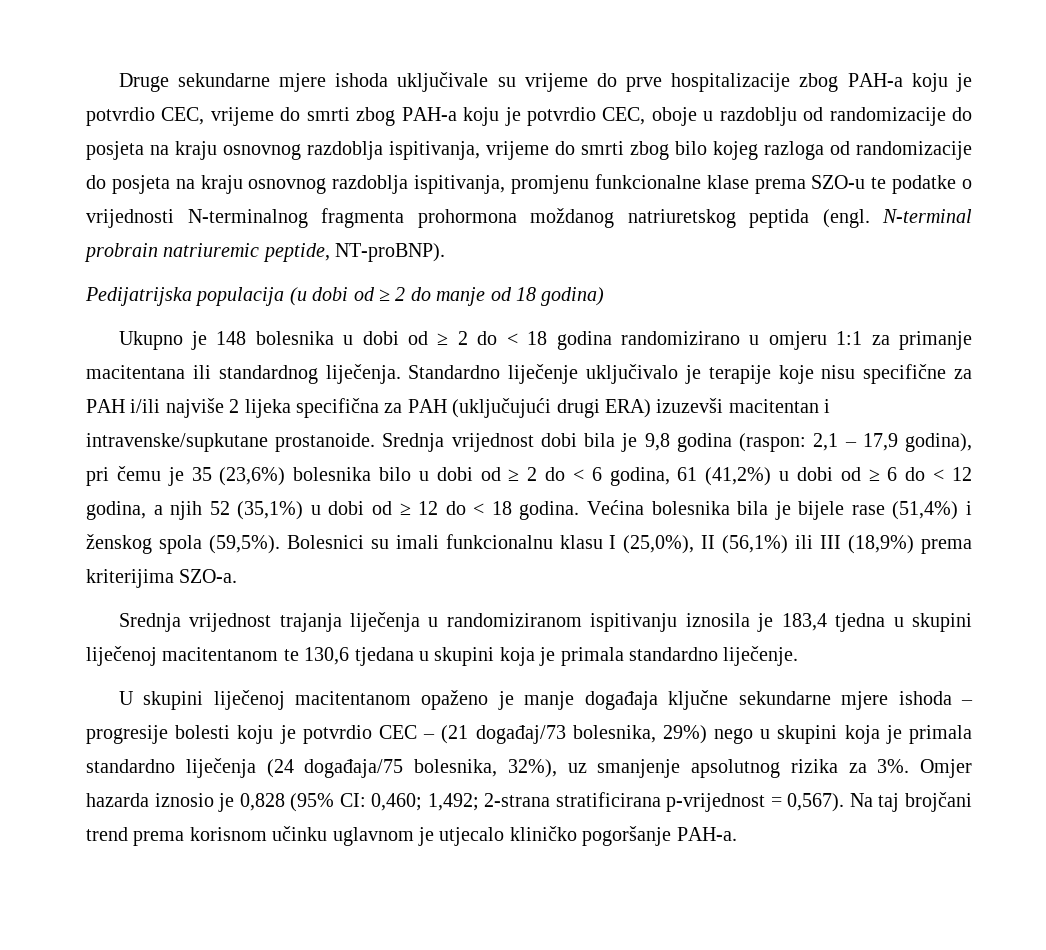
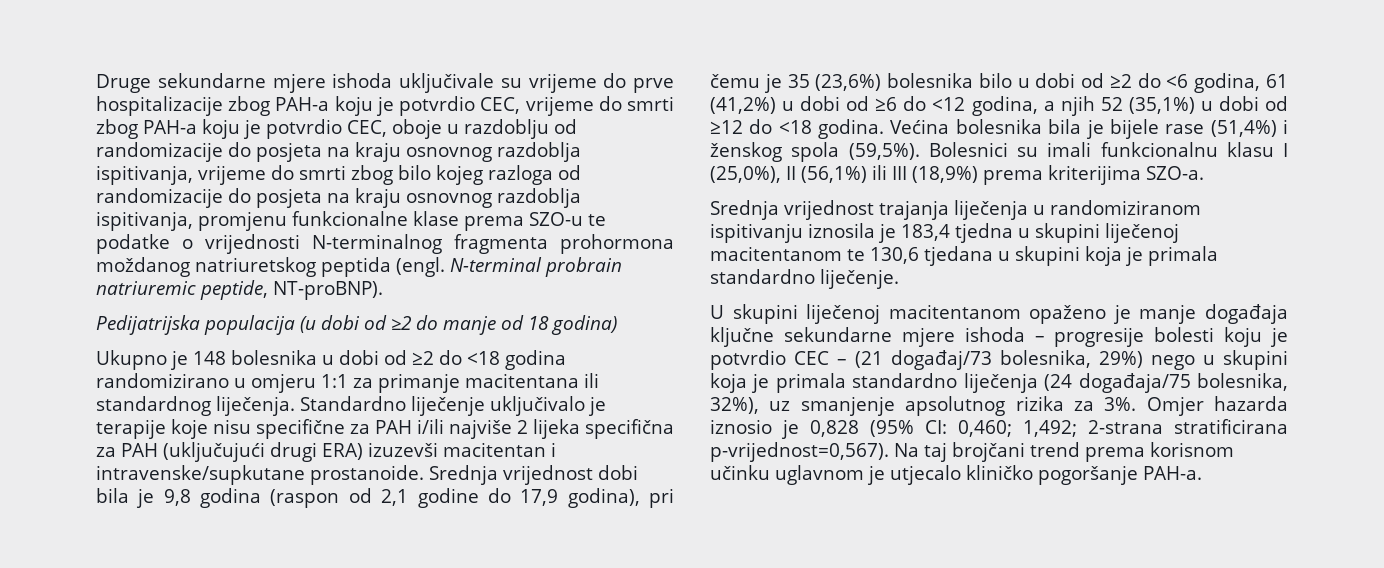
[379,287,406,301] ≥ 2 -> [391,316,412,330] ≥2
[437,331,548,345] ≥ 2 do < 18 -> [412,350,500,365] ≥2 do <18
[739,433,857,452] (raspon: 2,1 – -> [270,488,511,508] (raspon od 2,1 godine do
[508,467,602,481] ≥ 2 do < 6 -> [1109,73,1189,88] ≥2 do <6
[868,467,973,481] ≥ 6 do < 12 -> [875,96,966,111] ≥6 do <12
[399,501,512,515] ≥ 12 do < 18 -> [710,119,812,134] ≥12 do <18
[666,793,845,812] p-vrijednost = 0,567). -> [710,442,889,462] p-vrijednost=0,567).

